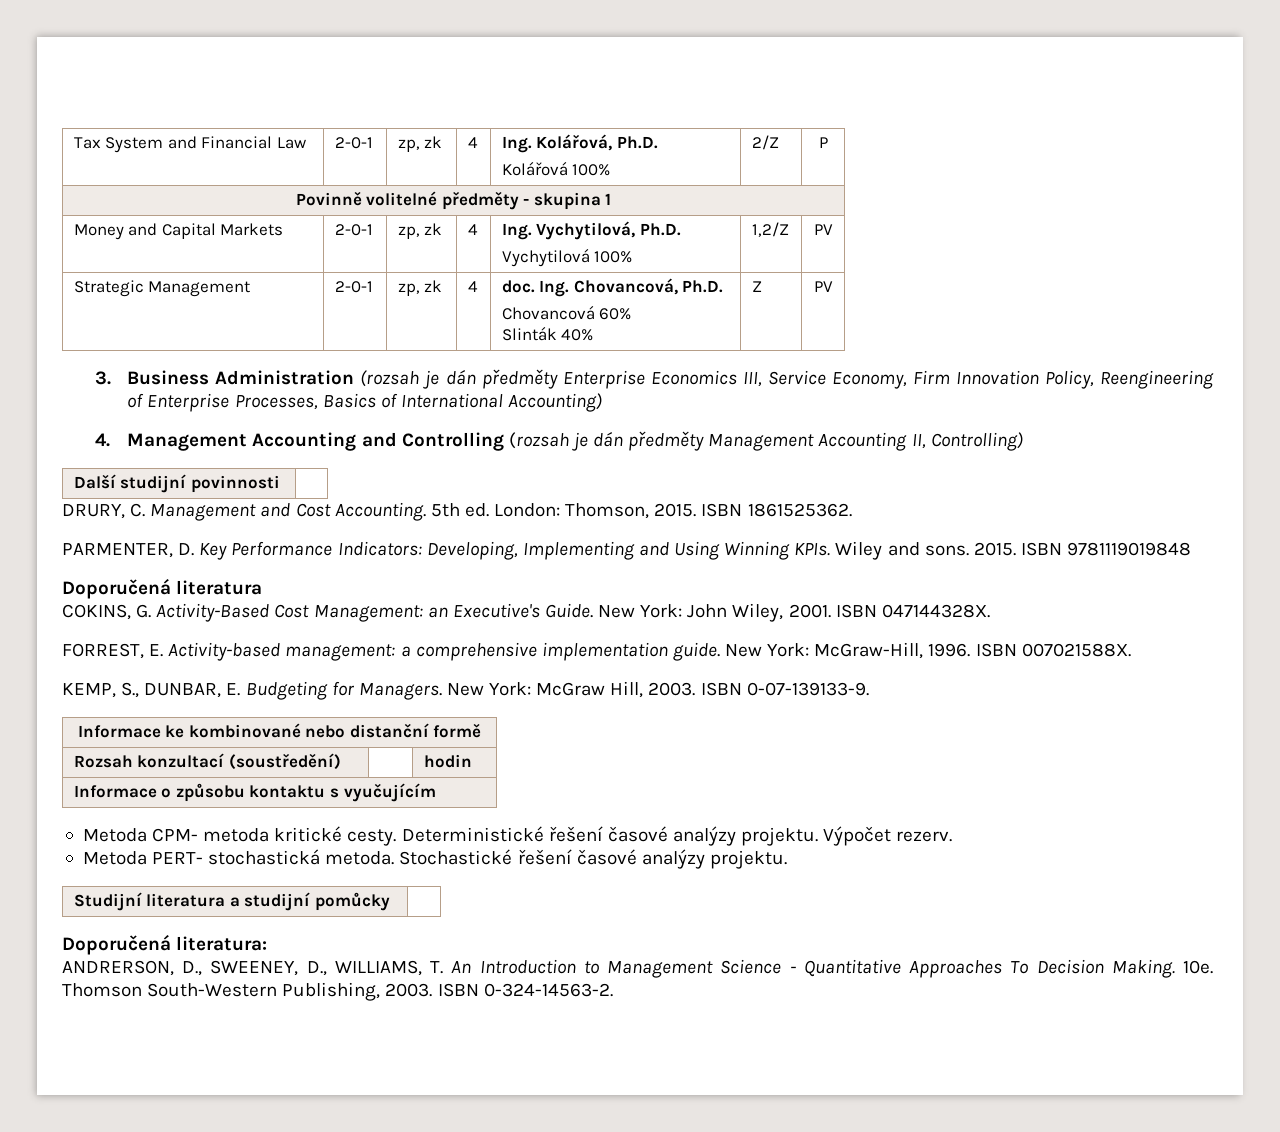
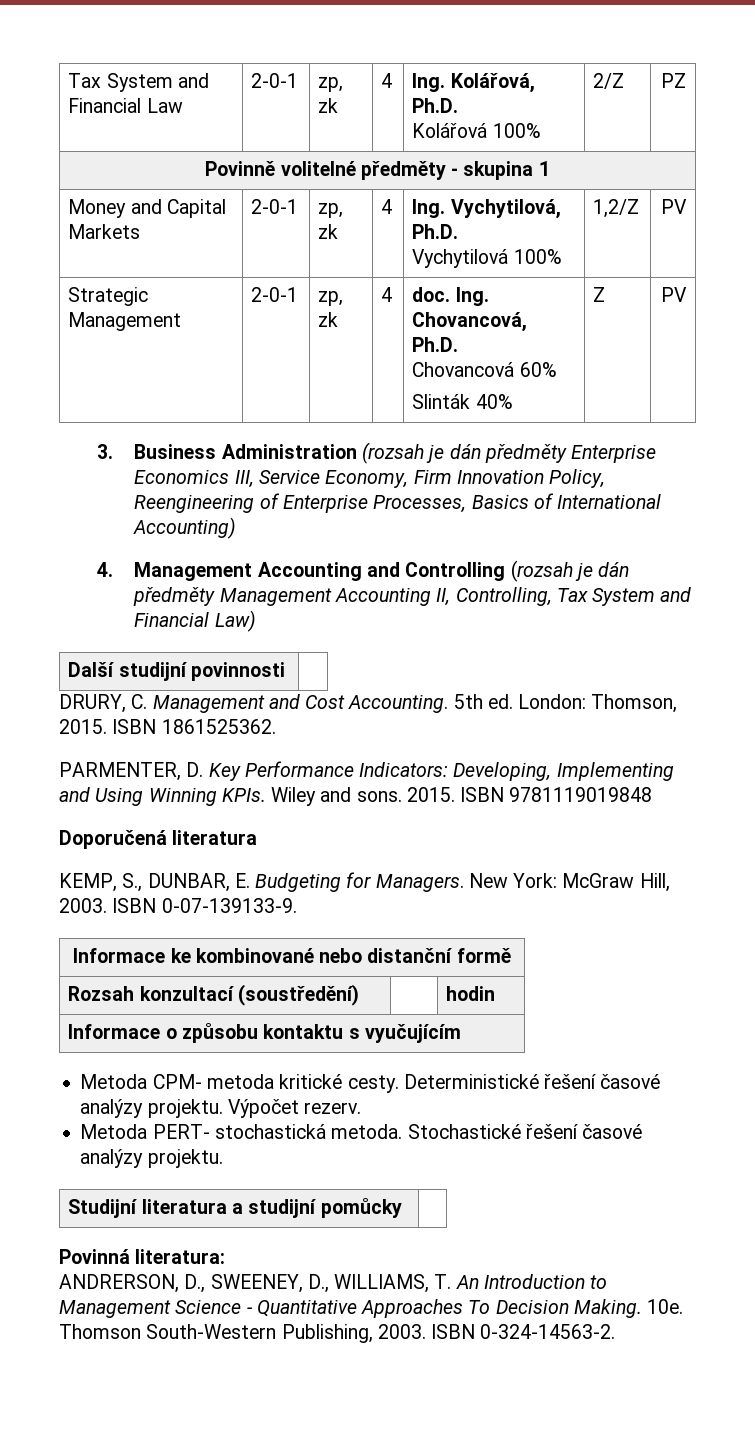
[818,137,828,148] P -> [660,73,686,88] PZ
[930,432,1023,451] Controlling) -> [455,587,692,606] [134,610,256,632] Controlling, Tax System and Financial Law)
[62,603,990,622] [62,642,1131,661] // COKINS, G. Activity-Based Cost Management: an Executive's Guide. New York: John Wiley, 2001. ISBN 047144328X. // FORREST, E. Activity-based management: a comprehensive implementation guide. New York: McGraw-Hill, 1996. ISBN 007021588X. -> (258, 837) none
[62,935,171,955] Doporučená -> [59,1249,130,1264] Povinná

